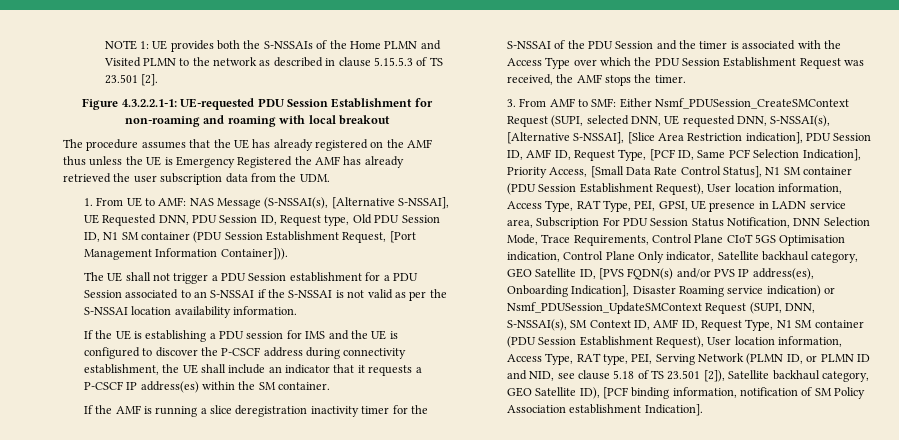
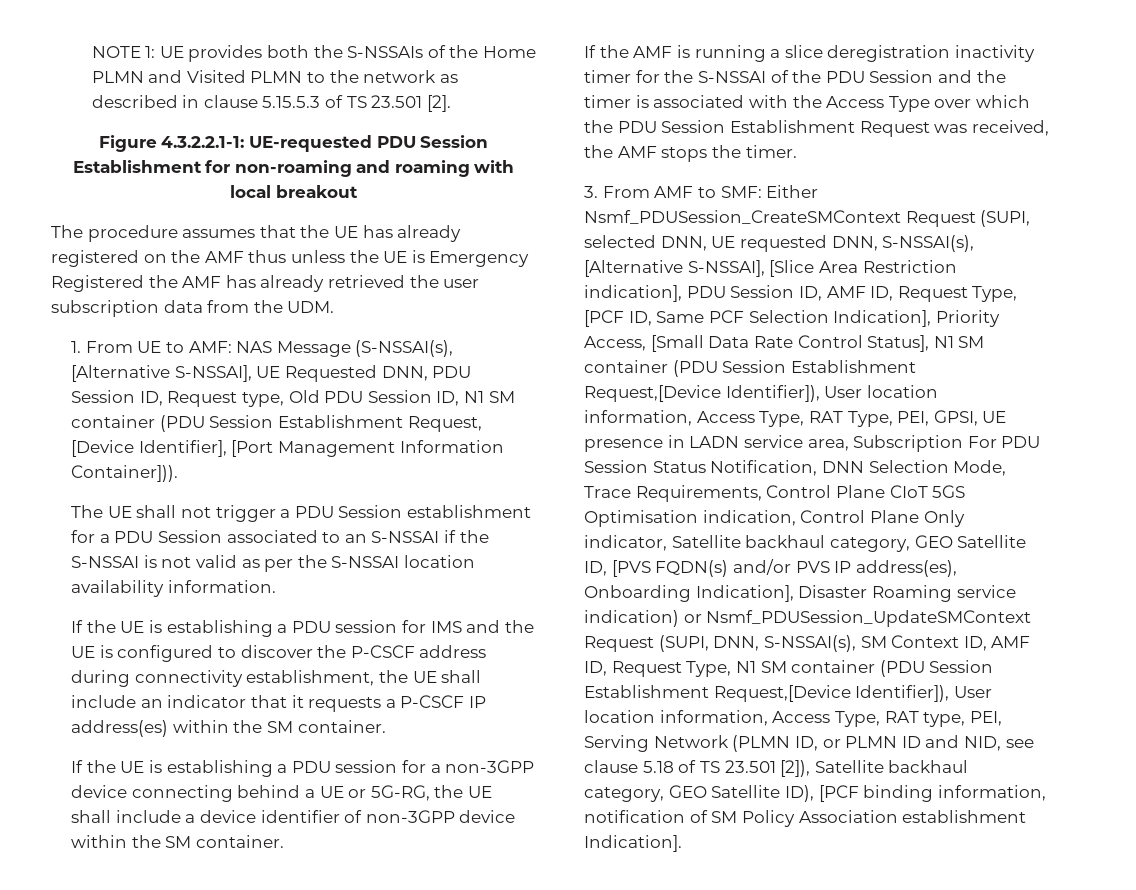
(387, 237) none -> [71,440,227,457] [Device Identifier],
(331, 386) none -> [71,760,535,777] [71,785,493,802] [71,810,516,823] [71,835,285,848] // If the UE is establishing a PDU session for a non-3GPP device connecting behind a UE or 5G-RG, the UE shall include a device identifier of non-3GPP device within the SM container.
[655,183,704,195] Request), -> [584,385,820,402] Request,[Device Identifier]),
[655,336,704,348] Request), -> [713,685,950,702] Request,[Device Identifier]),

